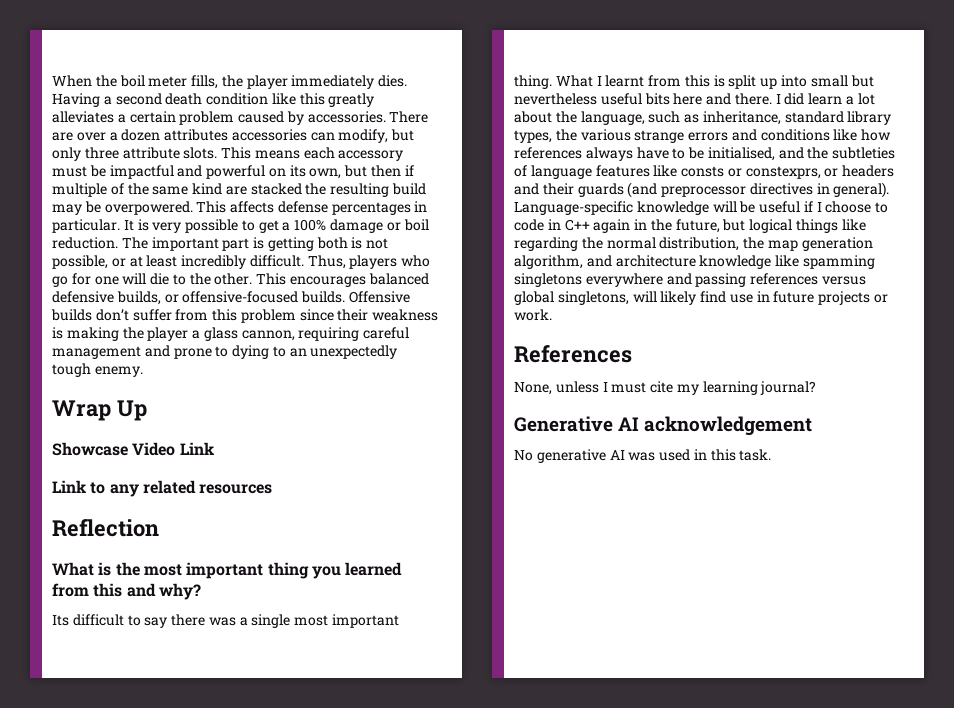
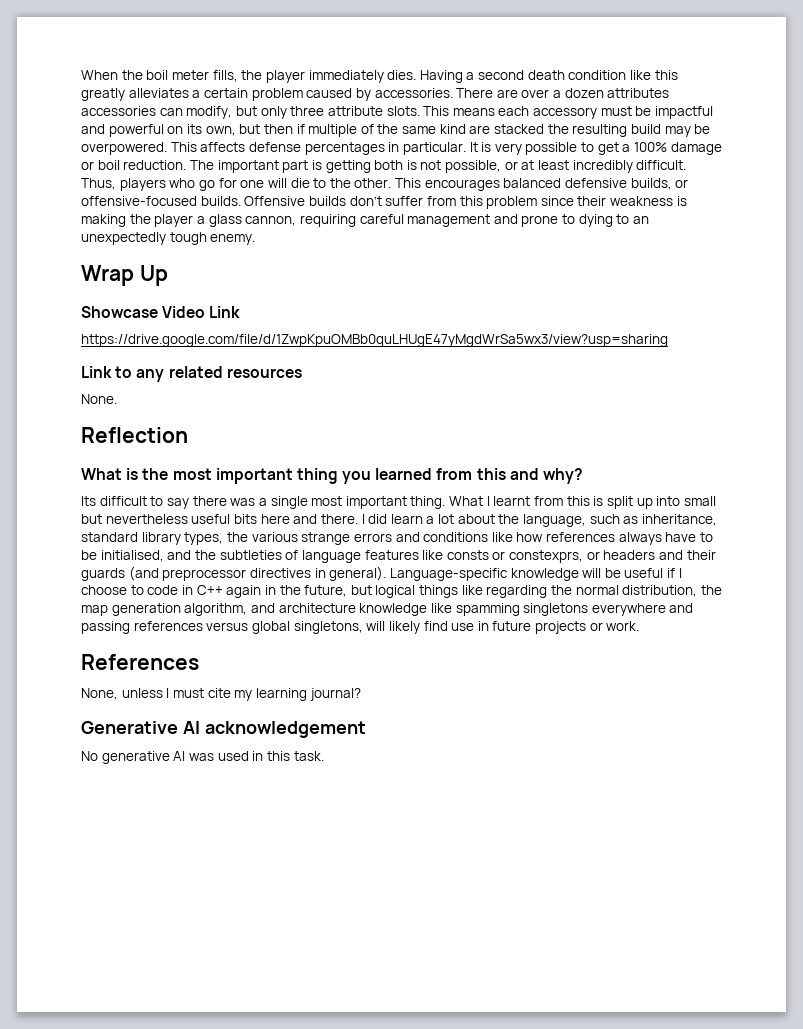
(214, 448) none -> [81,334,668,347] // https://drive.google.com/file/d/1ZwpKpuOMBb0quLHUgE47yMgdWrSa5wx3/view?usp=sharing
(273, 489) none -> [81,394,117,404] // None.

